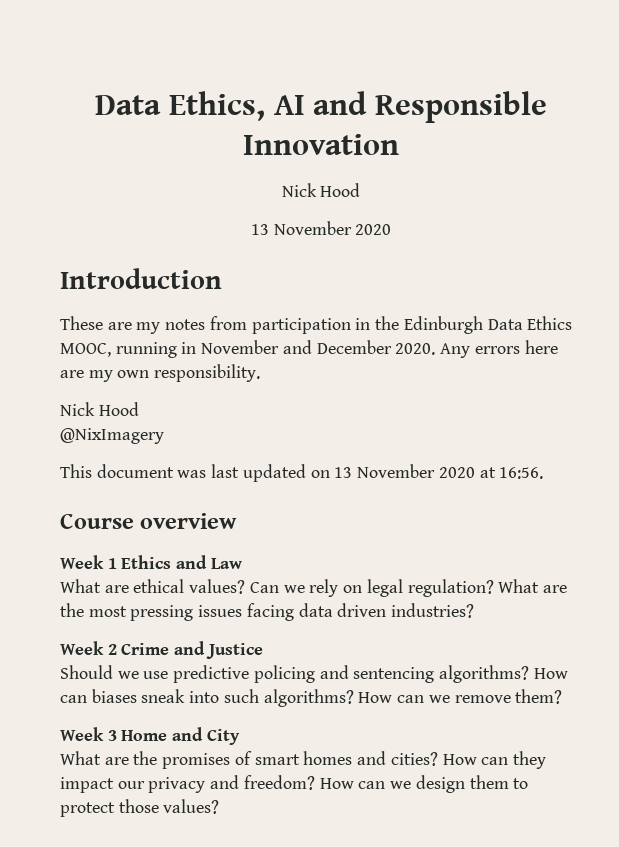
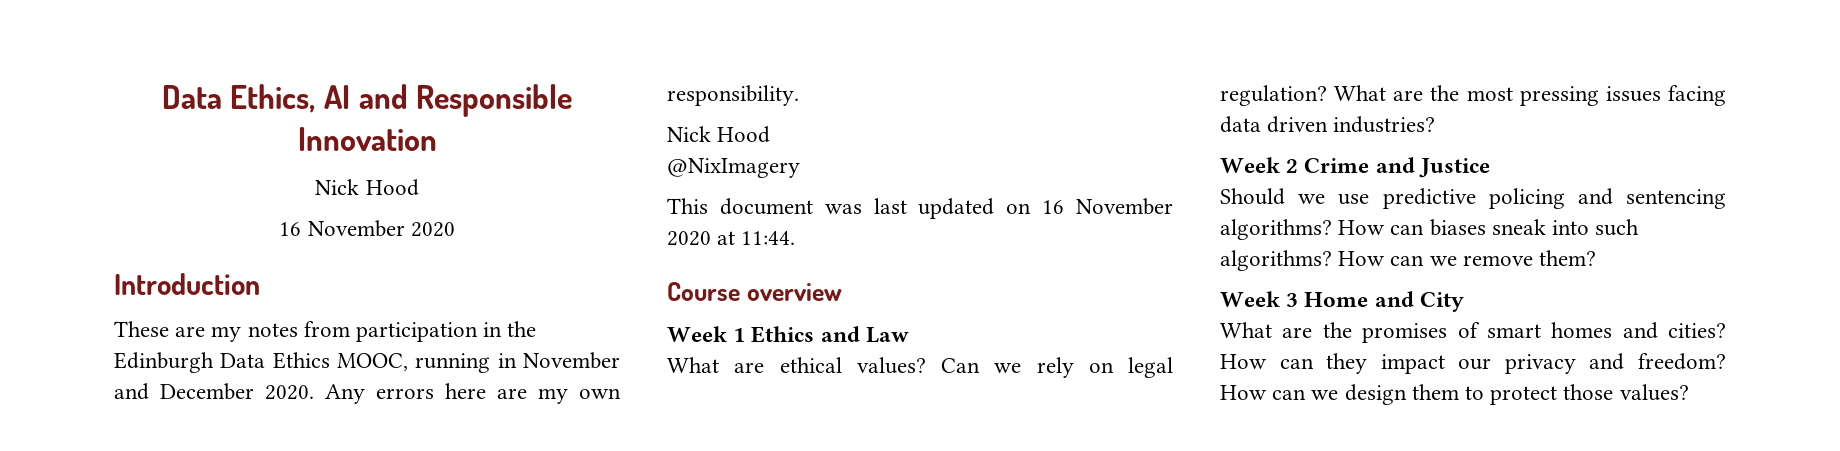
[250,224,269,235] 13 -> [279,222,302,236] 16
[334,467,353,478] 13 -> [1042,200,1065,214] 16
[499,467,544,479] 16:56. -> [741,231,796,245] 11:44.

